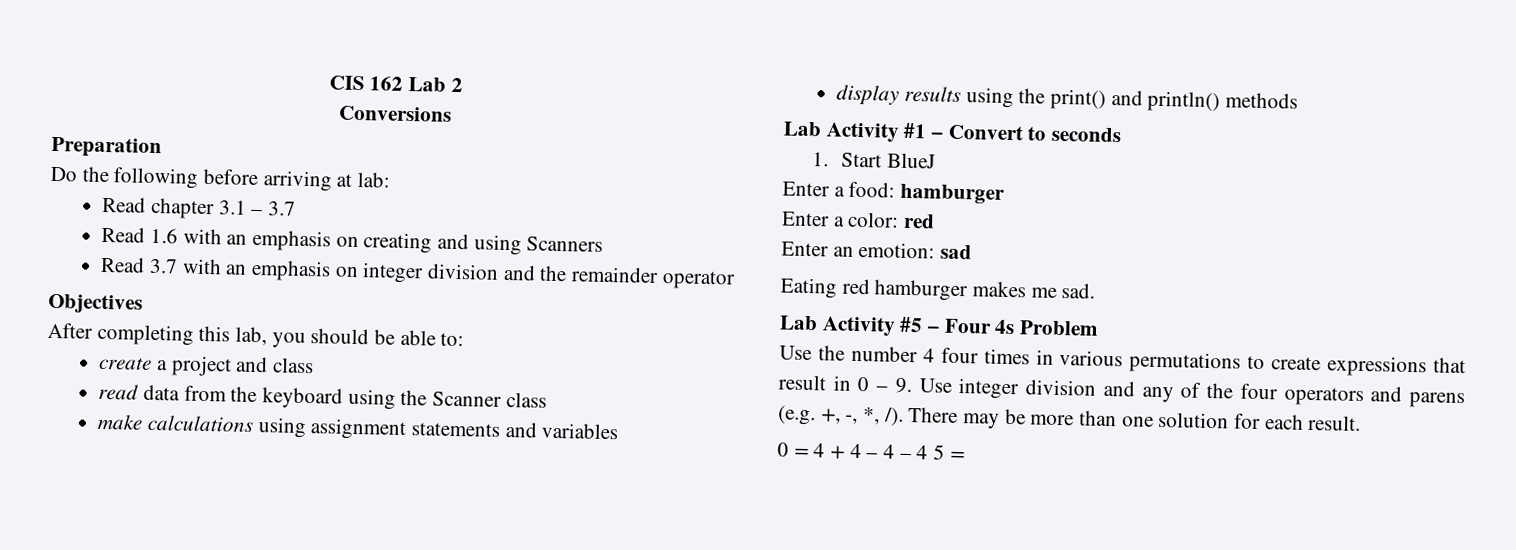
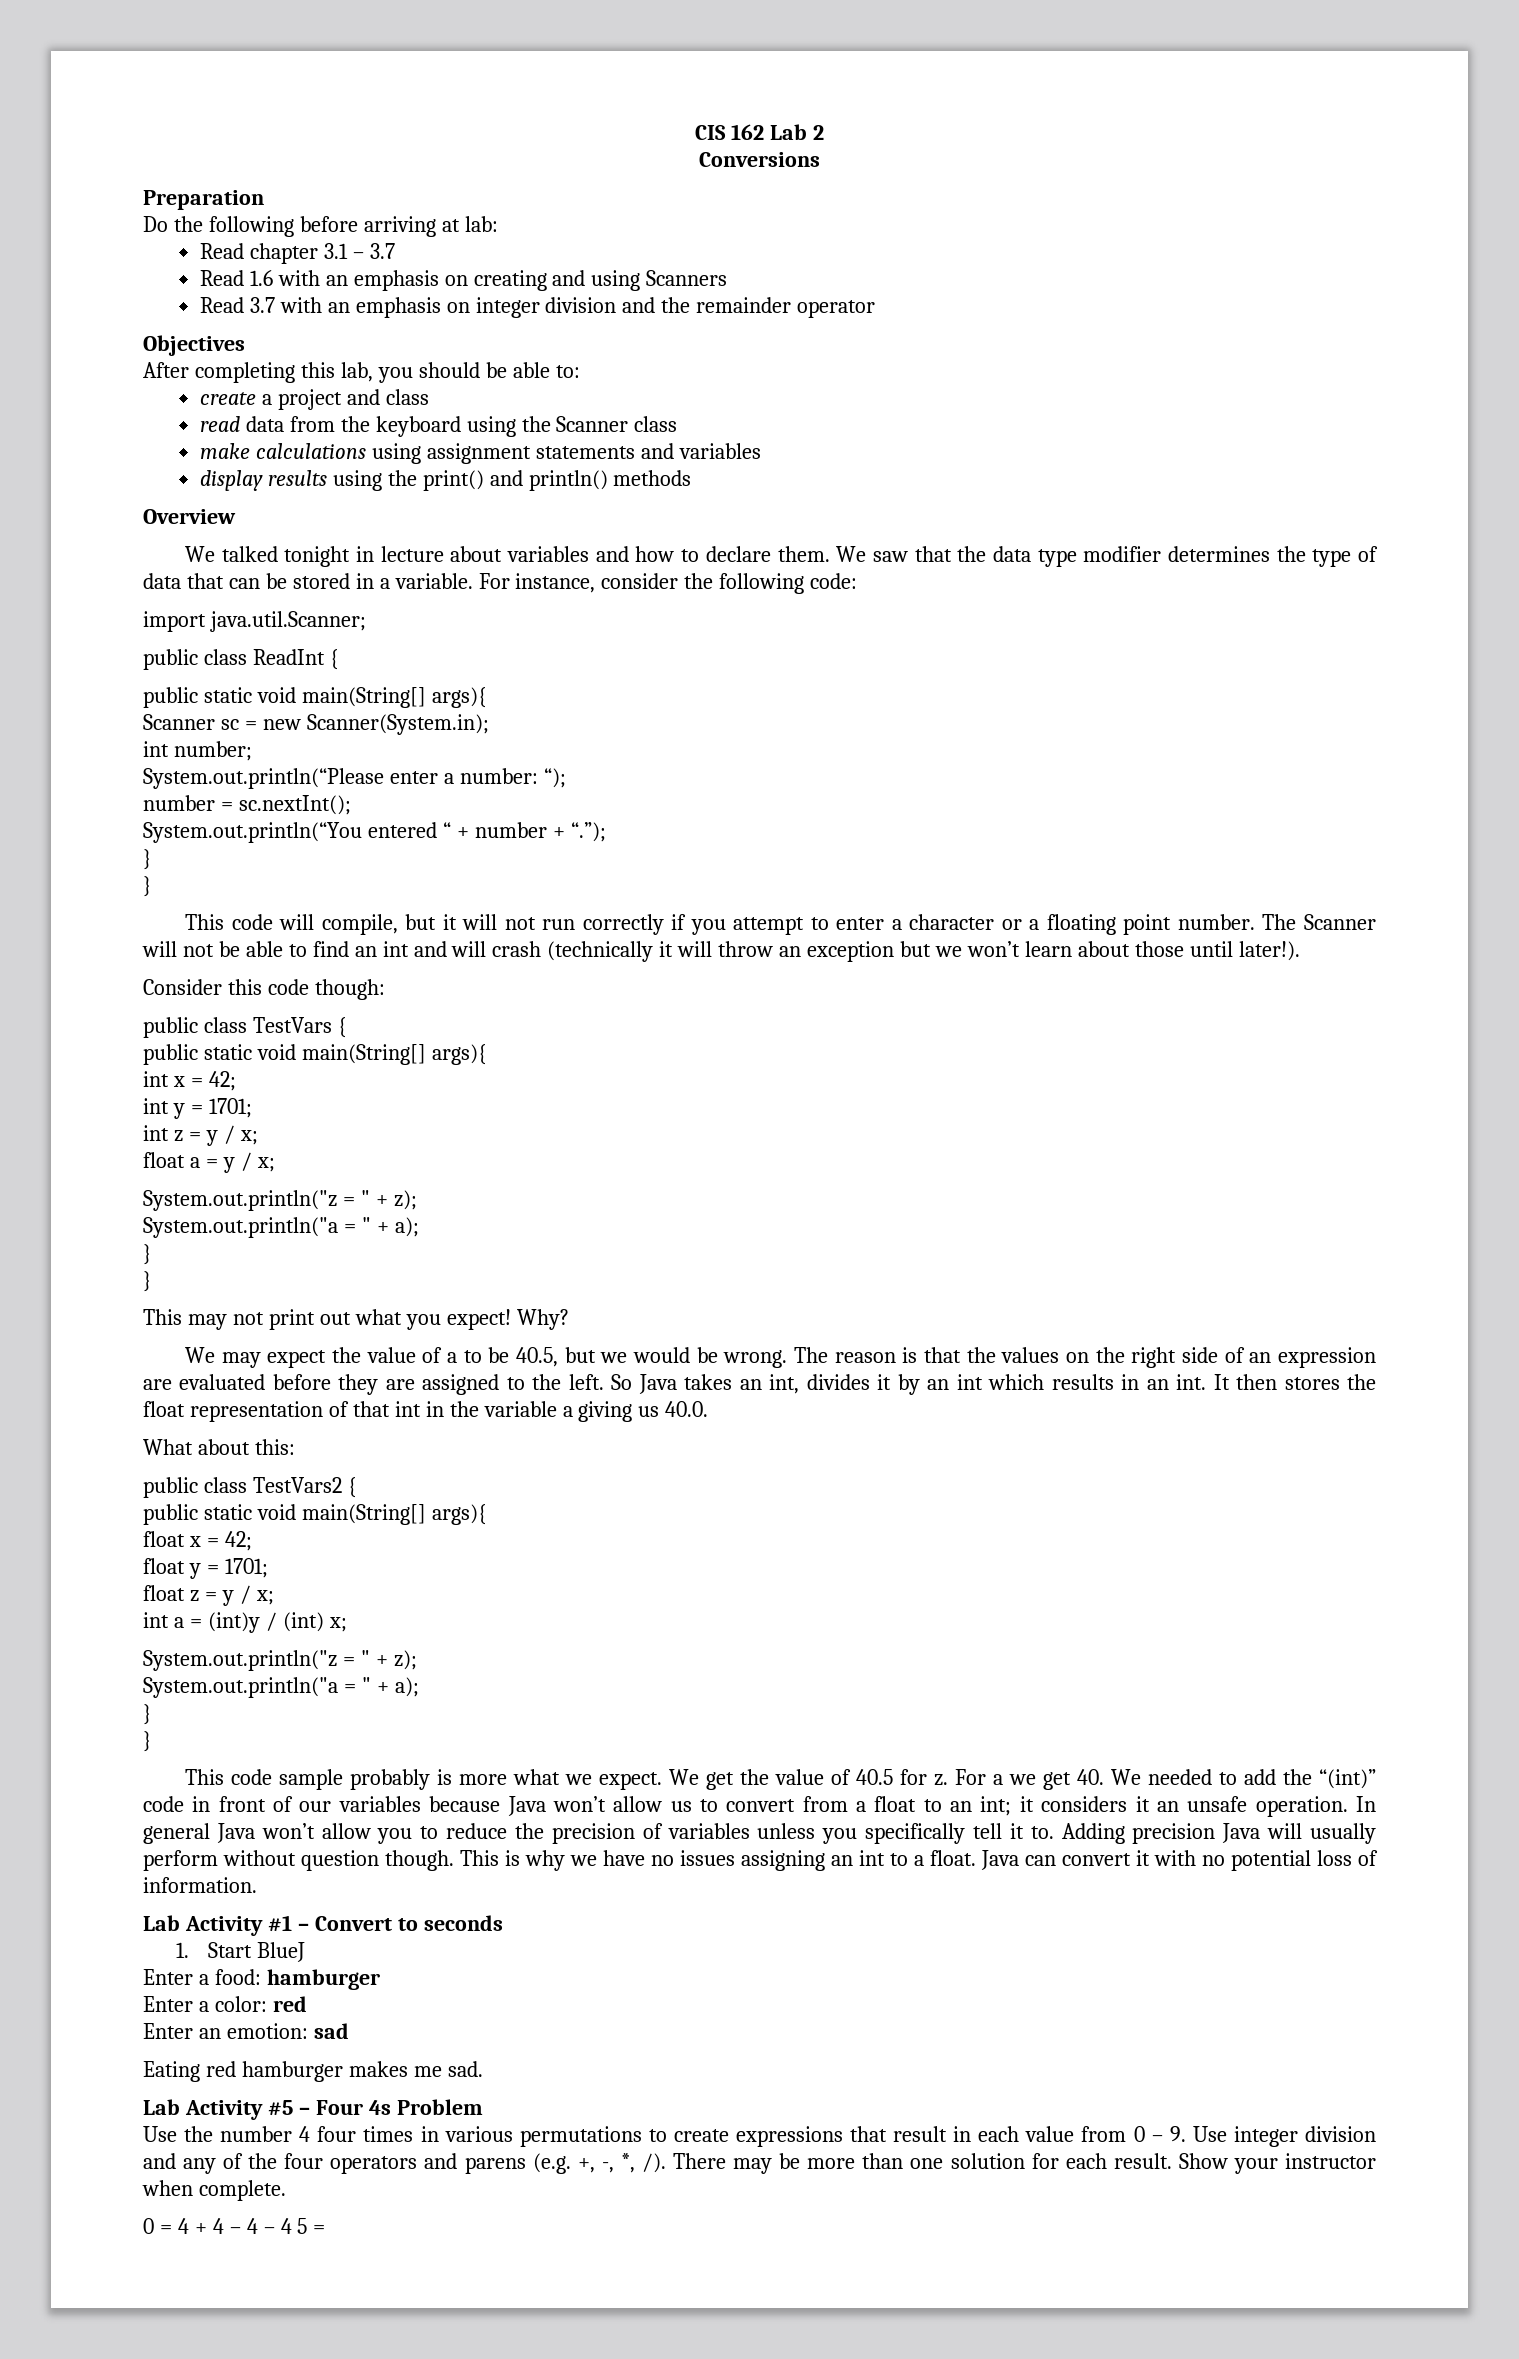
(1299, 100) none -> [143,509,236,524] [185,546,1378,567] [143,573,858,594] [143,611,366,632] [143,649,339,670] [143,687,487,708] [143,714,489,735] [143,741,252,761] [143,768,566,789] [143,795,351,815] [143,822,606,843] [143,849,152,870] [143,876,152,897] [185,914,1377,935] [142,941,1300,962] [143,979,385,1000] [143,1017,347,1038] [143,1044,487,1065] [143,1071,236,1091] [143,1098,252,1119] [143,1125,258,1146] [143,1152,275,1173] [143,1190,417,1211] [143,1217,419,1238] [143,1244,152,1265] [143,1271,152,1292] [143,1309,569,1330] [185,1347,1376,1368] [143,1374,1377,1395] [143,1401,709,1422] [143,1439,295,1455] [143,1477,357,1498] [143,1504,487,1525] [143,1531,252,1551] [143,1558,268,1579] [143,1585,274,1606] [143,1612,347,1633] [143,1650,417,1671] [143,1677,419,1698] [143,1704,152,1725] [143,1731,152,1752] [185,1769,1376,1790] [143,1796,1376,1817] [143,1823,1377,1844] [143,1850,1378,1871] [143,1877,257,1893] // Overview // We talked tonight in lecture about variables and how to declare them. We saw that the data type modifier determines the type of data that can be stored in a variable. For instance, consider the following code: // import java.util.Scanner; // public class ReadInt { // public static void main(String[] args){ // Scanner sc = new Scanner(System.in); // int number; // System.out.println(“Please enter a number: “); // number = sc.nextInt(); // System.out.println(“You entered “ + number + “.”); // } // } // This code will compile, but it will not run correctly if you attempt to enter a character or a floating point number. The Scanner will not be able to find an int and will crash (technically it will throw an exception but we won’t learn about those until later!). // Consider this code though: // public class TestVars { // public static void main(String[] args){ // int x = 42; // int y = 1701; // int z = y / x; // float a = y / x; // System.out.println("z = " + z); // System.out.println("a = " + a); // } // } // This may not print out what you expect! Why? // We may expect the value of a to be 40.5, but we would be wrong. The reason is that the values on the right side of an expression are evaluated before they are assigned to the left. So Java takes an int, divides it by an int which results in an int. It then stores the float representation of that int in the variable a giving us 40.0. // What about this: // public class TestVars2 { // public static void main(String[] args){ // float x = 42; // float y = 1701; // float z = y / x; // int a = (int)y / (int) x; // System.out.println("z = " + z); // System.out.println("a = " + a); // } // } // This code sample probably is more what we expect. We get the value of 40.5 for z. For a we get 40. We needed to add the “(int)” code in front of our variables because Java won’t allow us to convert from a float to an int; it considers it an unsafe operation. In general Java won’t allow you to reduce the precision of variables unless you specifically tell it to. Adding precision Java will usually perform without question though. This is why we have no issues assigning an int to a float. Java can convert it with no potential loss of information.
(852, 383) none -> [978,2126,1127,2142] each value from
(1362, 423) none -> [1178,2153,1376,2174] [142,2180,286,2201] Show your instructor when complete.

